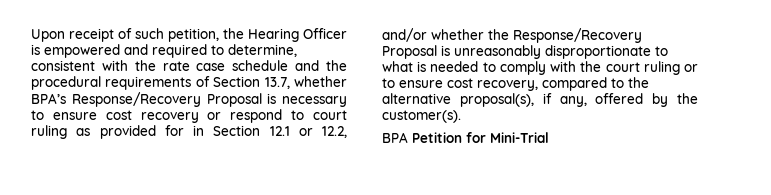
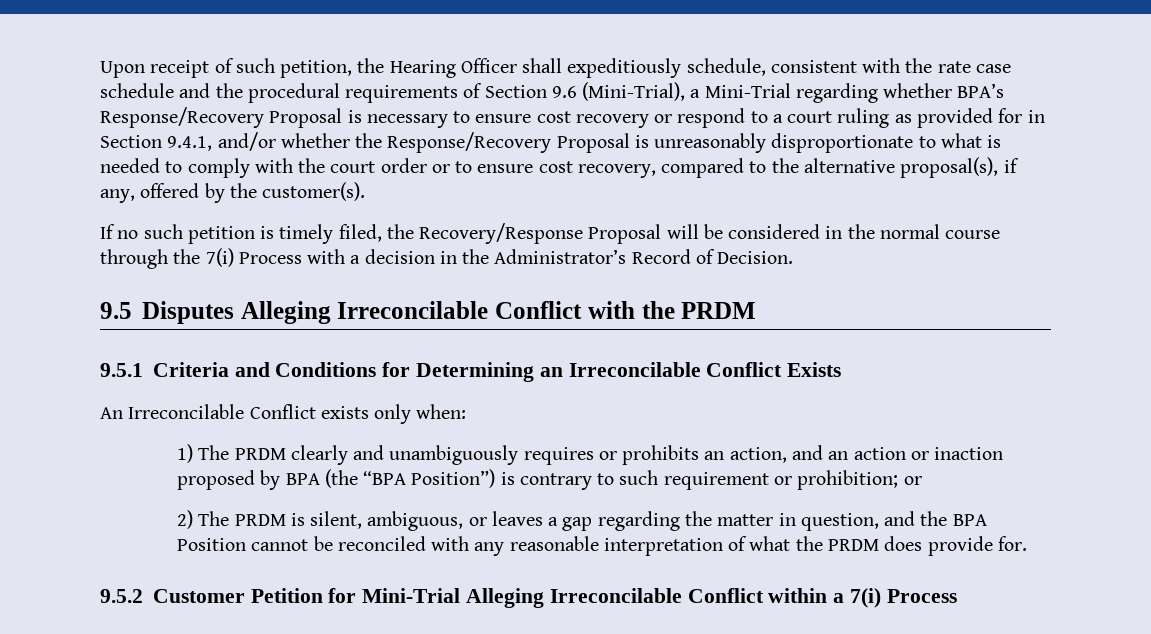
[31,44,297,58] is empowered and required to determine, -> [522,58,766,78] shall expeditiously schedule,
[264,77,290,89] 13.7, -> [551,82,878,103] 9.6 (Mini-Trial), a Mini-Trial regarding
(305, 115) none -> [772,114,783,123] a
[269,126,347,138] 12.1 or 12.2, -> [167,136,213,151] 9.4.1,
[643,61,680,75] ruling -> [380,158,427,173] order
[382,132,549,143] BPA Petition for Mini-Trial -> [100,223,1001,244] [100,248,794,269] [100,301,757,324] [100,362,842,382] [100,404,467,424] [177,444,1004,465] [177,469,922,490] [177,510,987,531] [177,536,1027,556] [100,588,957,608] If no such petition is timely filed, the Recovery/Response Proposal will be considered in the normal course through the 7(i) Process with a decision in the Administrator’s Record of Decision. // 9.5 Disputes Alleging Irreconcilable Conflict with the PRDM // 9.5.1 Criteria and Conditions for Determining an Irreconcilable Conflict Exists // An Irreconcilable Conflict exists only when: // 1) The PRDM clearly and unambiguously requires or prohibits an action, and an action or inaction proposed by BPA (the “BPA Position”) is contrary to such requirement or prohibition; or // 2) The PRDM is silent, ambiguous, or leaves a gap regarding the matter in question, and the BPA Position cannot be reconciled with any reasonable interpretation of what the PRDM does provide for. // 9.5.2 Customer Petition for Mini-Trial Alleging Irreconcilable Conflict within a 7(i) Process

